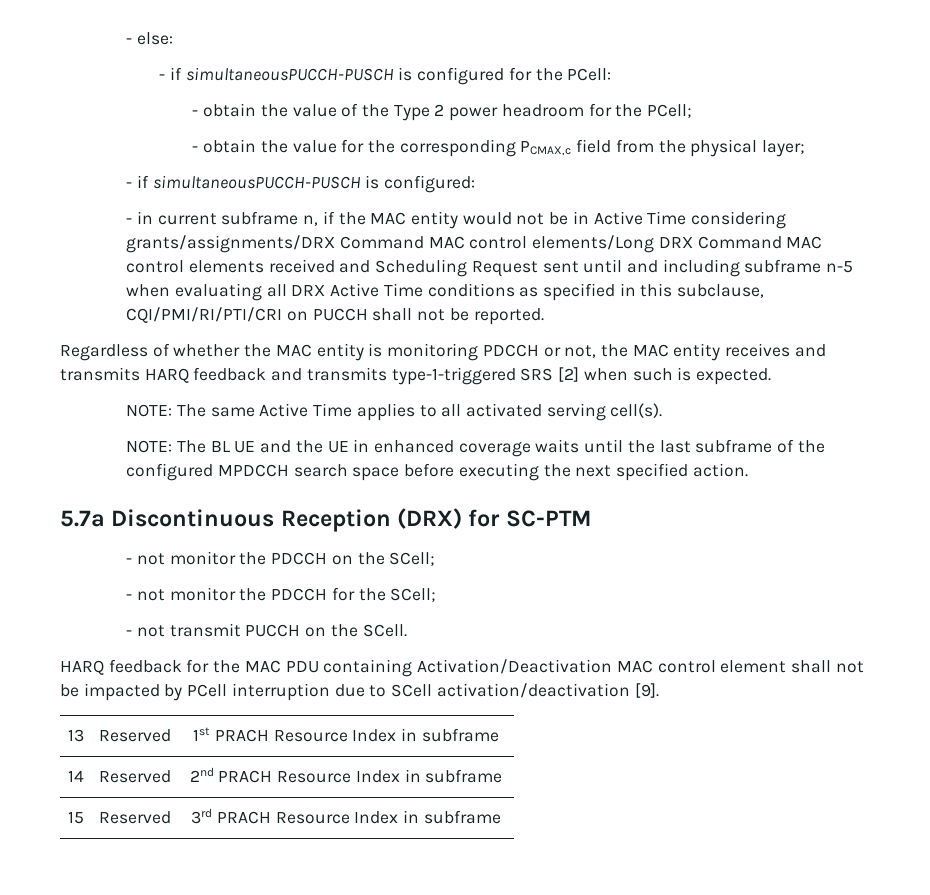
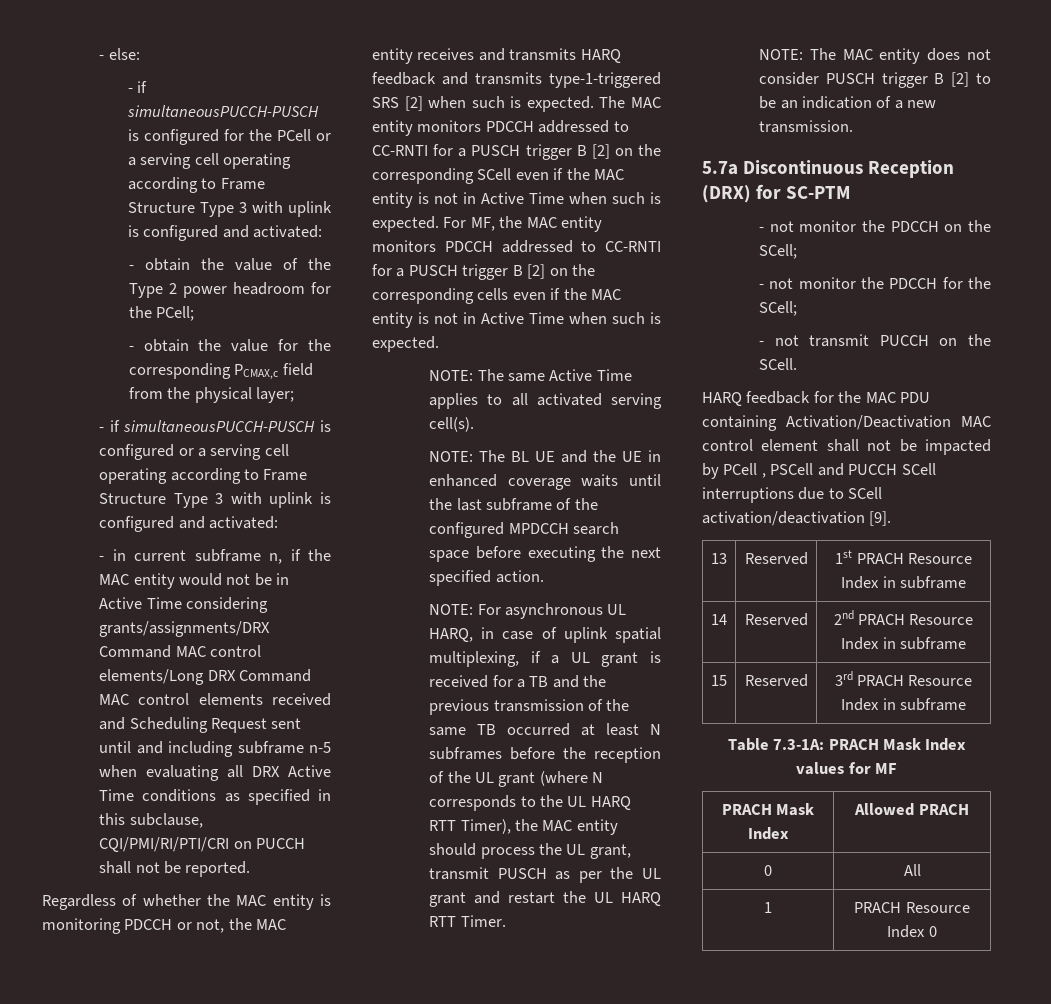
[567,68,612,81] PCell: -> [276,129,331,141] [127,153,292,169] [127,177,265,193] [127,201,332,217] [127,225,323,241] PCell or a serving cell operating according to Frame Structure Type 3 with uplink is configured and activated:
[384,175,476,193] configured: -> [99,444,289,460] [99,468,308,484] [99,492,331,508] [99,516,279,532] configured or a serving cell operating according to Frame Structure Type 3 with uplink is configured and activated:
(771, 376) none -> [599,96,661,108] [372,120,629,136] [372,144,661,160] [372,168,625,184] [372,192,661,208] [372,216,603,232] [372,240,661,253] [372,264,596,280] [372,288,622,304] [372,312,661,328] [372,336,439,352] The MAC entity monitors PDCCH addressed to CC-RNTI for a PUSCH trigger B [2] on the corresponding SCell even if the MAC entity is not in Active Time when such is expected. For MF, the MAC entity monitors PDCCH addressed to CC-RNTI for a PUSCH trigger B [2] on the corresponding cells even if the MAC entity is not in Active Time when such is expected.
(748, 470) none -> [429,603,627,619] [429,627,661,643] [429,651,661,667] [429,675,607,688] [429,699,630,715] [429,723,661,736] [429,747,661,763] [429,771,604,787] [429,795,631,811] [429,819,618,835] [429,843,631,859] [429,867,661,883] [429,891,661,907] [429,915,506,927] [759,48,991,64] [759,72,991,88] [759,96,937,109] [759,120,854,133] // NOTE: For asynchronous UL HARQ, in case of uplink spatial multiplexing, if a UL grant is received for a TB and the previous transmission of the same TB occurred at least N subframes before the reception of the UL grant (where N corresponds to the UL HARQ RTT Timer), the MAC entity should process the UL grant, transmit PUSCH as per the UL grant and restart the UL HARQ RTT Timer. // NOTE: The MAC entity does not consider PUSCH trigger B [2] to be an indication of a new transmission.
[231,683,330,701] interruption -> [761,463,936,478] [702,487,794,503] , PSCell and PUCCH SCell interruptions
(501, 817) none -> [727,738,967,751] [796,762,897,775] [721,803,815,816] [748,827,789,840] [854,803,969,816] [764,865,772,876] [903,864,921,876] [764,902,772,913] [854,902,970,913] [887,925,937,938] // Table 7.3-1A: PRACH Mask Index values for MF // PRACH Mask Index | Allowed PRACH // 0 | All // 1 | PRACH Resource Index 0

